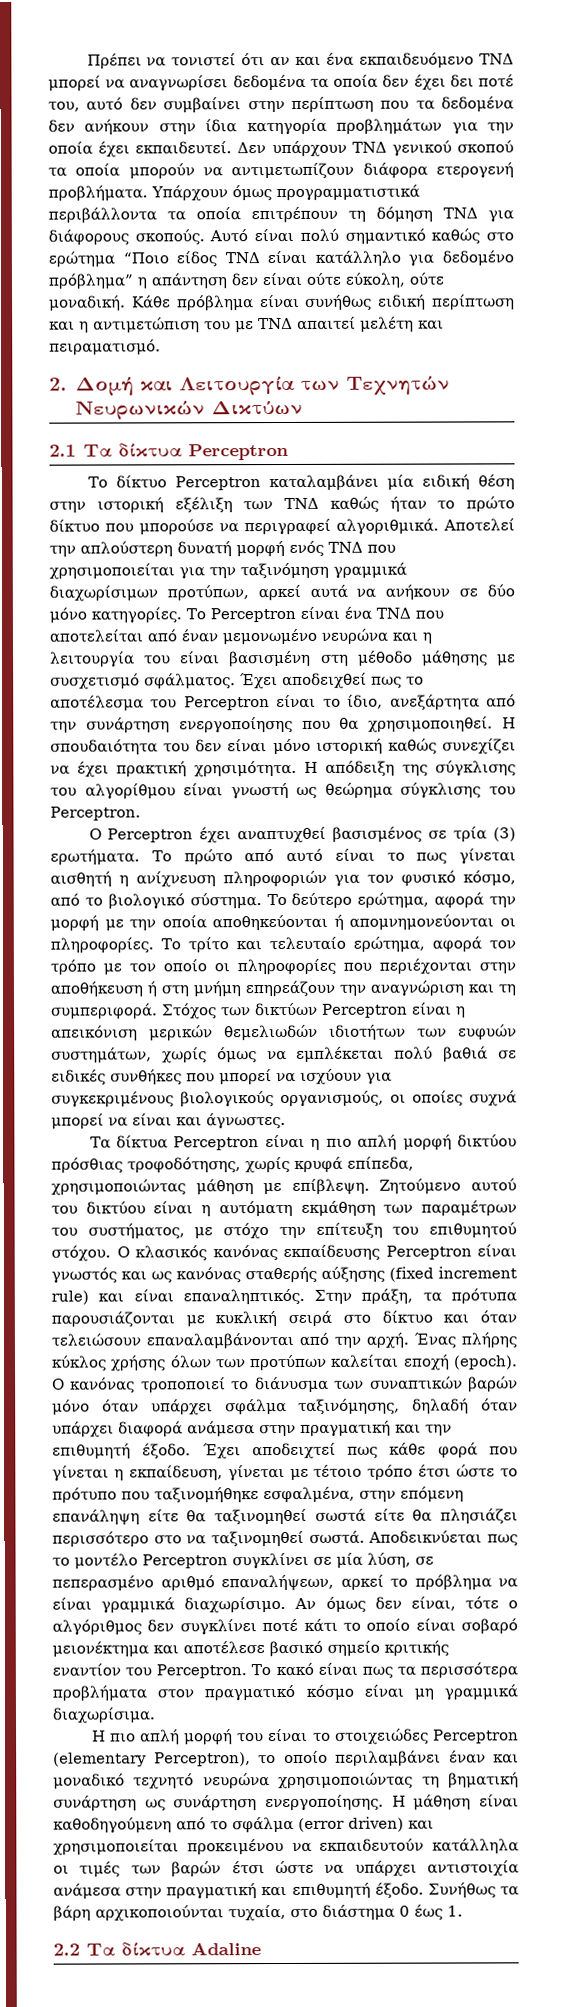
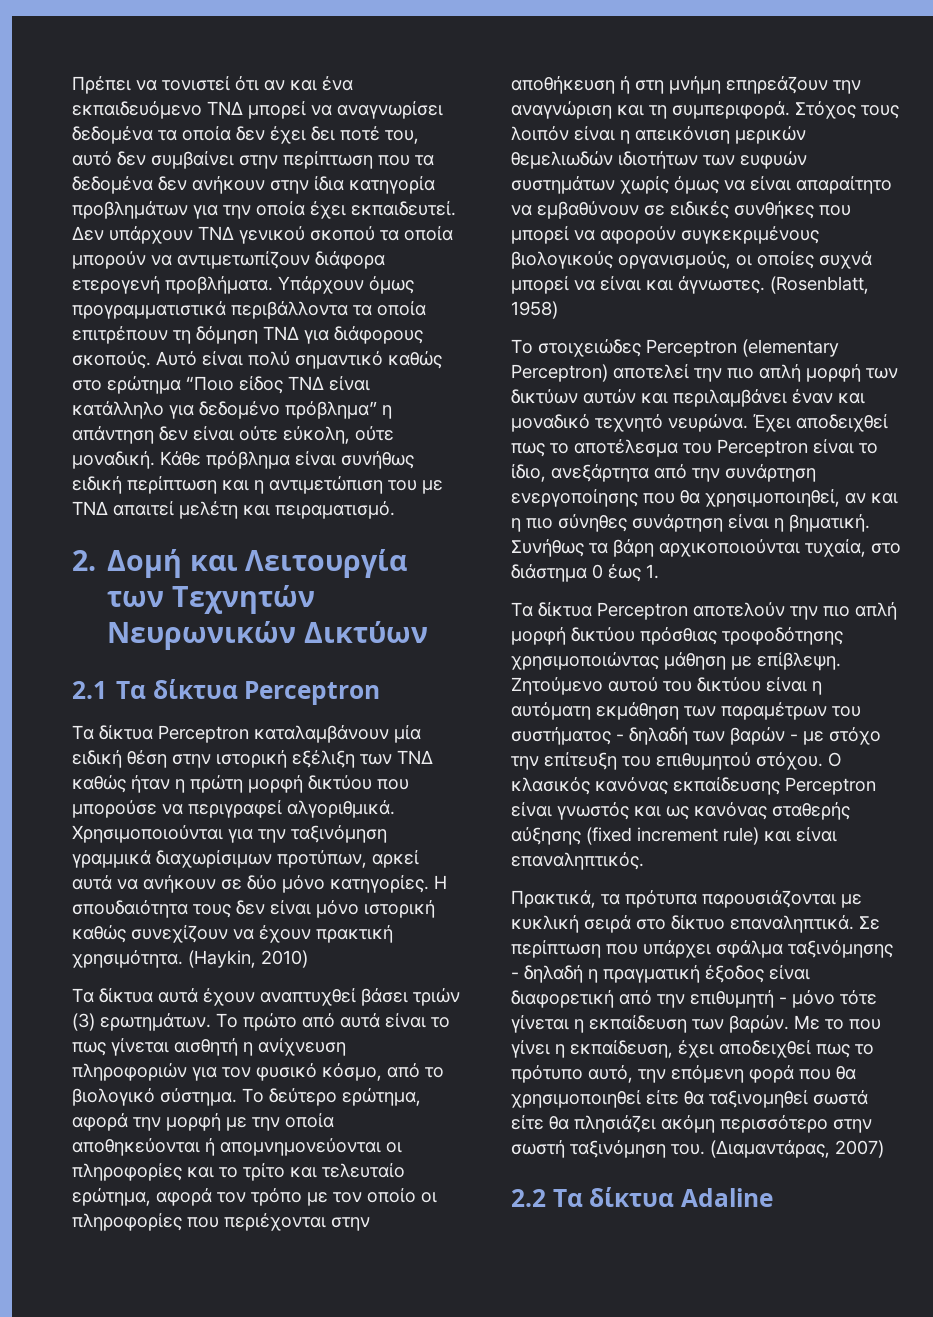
[87,474,379,492] Το δίκτυο Perceptron καταλαμβάνει -> [72,725,389,743] Τα δίκτυα Perceptron καταλαμβάνουν
[437,496,515,513] [49,519,100,533] το πρώτο δίκτυο -> [175,775,372,793] η πρώτη μορφή δικτύου
[443,518,515,532] [49,540,396,558] [49,563,175,580] Αποτελεί την απλούστερη δυνατή μορφή ενός ΤΝΔ που χρησιμοποιείται -> [72,825,223,843] Χρησιμοποιούνται
[186,606,444,623] [49,628,432,645] [50,650,517,668] [50,672,424,690] [50,694,516,711] [50,716,494,734] Το Perceptron είναι ένα ΤΝΔ που αποτελείται από έναν μεμονωμένο νευρώνα και η λειτουργία του είναι βασισμένη στη μέθοδο μάθησης με συσχετισμό σφάλματος. Έχει αποδειχθεί πως το αποτέλεσμα του Perceptron είναι το ίδιο, ανεξάρτητα από την συνάρτηση ενεργοποίησης που θα χρησιμοποιηθεί. -> (429, 884) none
[163,743,191,753] του -> [193,904,231,918] τους
[442,738,516,755] [50,760,516,778] [50,782,516,800] [50,806,141,821] [88,826,516,844] [50,849,140,866] συνεχίζει να έχει πρακτική χρησιμότητα. Η απόδειξη της σύγκλισης του αλγορίθμου είναι γνωστή ως θεώρημα σύγκλισης του Perceptron. // Ο Perceptron έχει αναπτυχθεί βασισμένος σε τρία (3) ερωτήματα. -> [131,925,393,943] [72,950,308,968] [72,988,460,1006] [72,1013,211,1031] συνεχίζουν να έχουν πρακτική χρησιμότητα. (Haykin, 2010) // Τα δίκτυα αυτά έχουν αναπτυχθεί βάσει τριών (3) ερωτημάτων.
[286,848,323,862] αυτό -> [340,1013,380,1028] αυτά
[50,937,181,954] πληροφορίες. Το -> [72,1163,238,1181] πληροφορίες και το
[221,1002,408,1018] των δικτύων Perceptron -> [861,105,899,119] [511,126,569,141] τους λοιπόν
[51,1047,152,1063] συστημάτων, -> [511,176,615,194] συστημάτων
[296,1046,489,1063] εμπλέκεται πολύ βαθιά -> [750,176,892,194] [511,201,639,219] είναι απαραίτητο να εμβαθύνουν
[300,1068,392,1085] ισχύουν για -> [600,226,676,244] αφορούν
[89,1134,321,1151] // Τα δίκτυα Perceptron είναι η -> [770,276,869,294] [511,301,558,319] [511,339,839,357] [511,364,898,382] [511,389,865,407] [511,414,888,432] [511,439,878,457] [511,464,816,482] [511,489,898,507] [511,514,870,532] [511,539,901,557] [511,564,659,582] [511,602,818,620] (Rosenblatt, 1958) // Το στοιχειώδες Perceptron (elementary Perceptron) αποτελεί την πιο απλή μορφή των δικτύων αυτών και περιλαμβάνει έναν και μοναδικό τεχνητό νευρώνα. Έχει αποδειχθεί πως το αποτέλεσμα του Perceptron είναι το ίδιο, ανεξάρτητα από την συνάρτηση ενεργοποίησης που θα χρησιμοποιηθεί, αν και η πιο σύνηθες συνάρτηση είναι η βηματική. Συνήθως τα βάρη αρχικοποιούνται τυχαία, στο διάστημα 0 έως 1. // Τα δίκτυα Perceptron αποτελούν την
[127,1156,414,1174] τροφοδότησης, χωρίς κρυφά επίπεδα, -> [722,627,843,645] τροφοδότησης
[87,1223,185,1240] συστήματος, -> [511,727,798,745] συστήματος - δηλαδή των βαρών -
[314,1288,414,1305] Στην πράξη, -> [511,890,596,908] // Πρακτικά,
[443,1310,517,1324] [51,1332,517,1350] [51,1354,518,1372] [52,1376,518,1394] [52,1398,518,1416] [52,1420,452,1438] [52,1442,518,1460] [52,1464,519,1482] [52,1486,464,1504] [52,1509,140,1526] και όταν τελειώσουν επαναλαμβάνονται από την αρχή. Ένας πλήρης κύκλος χρήσης όλων των προτύπων καλείται εποχή (epoch). Ο κανόνας τροποποιεί το διάνυσμα των συναπτικών βαρών μόνο όταν υπάρχει σφάλμα ταξινόμησης, δηλαδή όταν υπάρχει διαφορά ανάμεσα στην πραγματική και την επιθυμητή έξοδο. Έχει αποδειχτεί πως κάθε φορά που γίνεται η εκπαίδευση, γίνεται με τέτοιο τρόπο έτσι ώστε το πρότυπο που ταξινομήθηκε εσφαλμένα, στην επόμενη επανάληψη -> [730,915,880,933] [511,940,893,958] [511,965,810,983] [511,990,877,1008] [511,1015,881,1033] [511,1040,874,1058] [511,1065,856,1083] [511,1090,641,1108] επαναληπτικά. Σε περίπτωση που υπάρχει σφάλμα ταξινόμησης - δηλαδή η πραγματική έξοδος είναι διαφορετική από την επιθυμητή - μόνο τότε γίνεται η εκπαίδευση των βαρών. Με το που γίνει η εκπαίδευση, έχει αποδειχθεί πως το πρότυπο αυτό, την επόμενη φορά που θα χρησιμοποιηθεί
[52,1530,518,1548] [52,1552,434,1570] [52,1574,518,1592] [52,1596,518,1614] [52,1618,518,1636] [52,1640,449,1658] [52,1662,518,1679] [52,1684,518,1702] [52,1707,156,1724] [91,1728,519,1746] [53,1750,519,1767] [53,1772,519,1790] [53,1794,519,1812] [53,1816,434,1834] [53,1838,519,1856] [53,1860,519,1878] [53,1882,519,1900] [53,1904,463,1922] περισσότερο στο να ταξινομηθεί σωστά. Αποδεικνύεται πως το μοντέλο Perceptron συγκλίνει σε μία λύση, σε πεπερασμένο αριθμό επαναλήψεων, αρκεί το πρόβλημα να είναι γραμμικά διαχωρίσιμο. Αν όμως δεν είναι, τότε ο αλγόριθμος δεν συγκλίνει ποτέ κάτι το οποίο είναι σοβαρό μειονέκτημα και αποτέλεσε βασικό σημείο κριτικής εναντίον του Perceptron. Το κακό είναι πως τα περισσότερα προβλήματα στον πραγματικό κόσμο είναι μη γραμμικά διαχωρίσιμα. // Η πιο απλή μορφή του είναι το στοιχειώδες Perceptron (elementary Perceptron), το οποίο περιλαμβάνει έναν και μοναδικό τεχνητό νευρώνα χρησιμοποιώντας τη βηματική συνάρτηση ως συνάρτηση ενεργοποίησης. Η μάθηση είναι καθοδηγούμενη από το σφάλμα (error driven) και χρησιμοποιείται προκειμένου να εκπαιδευτούν κατάλληλα οι τιμές των βαρών έτσι ώστε να υπάρχει αντιστοιχία ανάμεσα στην πραγματική και επιθυμητή έξοδο. Συνήθως τα βάρη αρχικοποιούνται τυχαία, στο διάστημα 0 έως 1. -> [661,1115,872,1133] [511,1140,884,1158] ακόμη περισσότερο στην σωστή ταξινόμηση του. (Διαμαντάρας, 2007)

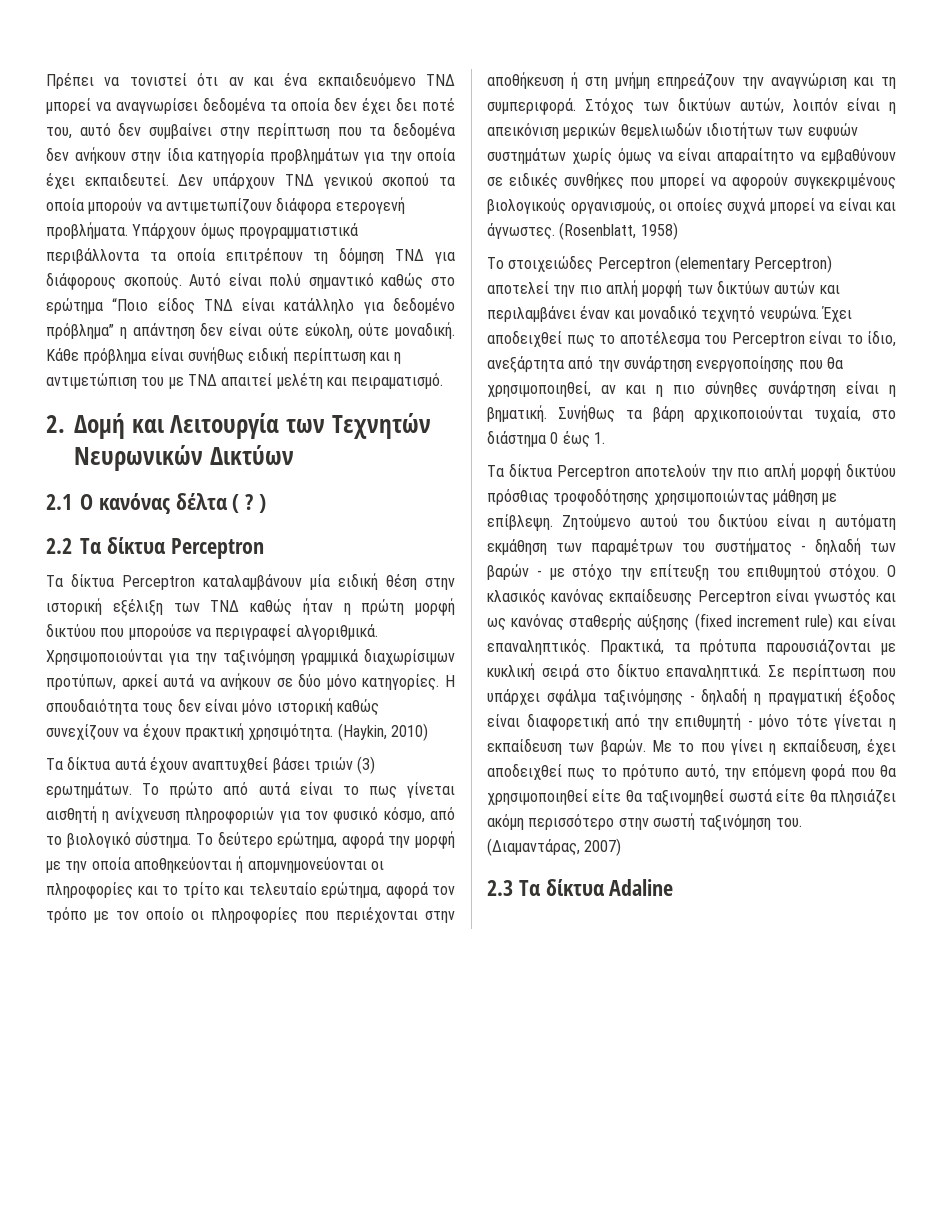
(107, 690) none -> [80,493,267,514] [46,538,72,554] Ο κανόνας δέλτα ( ? ) // 2.2
[861,105,899,119] τους -> [643,97,784,114] των δικτύων αυτών,
(644, 861) // -> (590, 647) none
[511,1189,546,1207] 2.2 -> [487,880,513,896] 2.3

